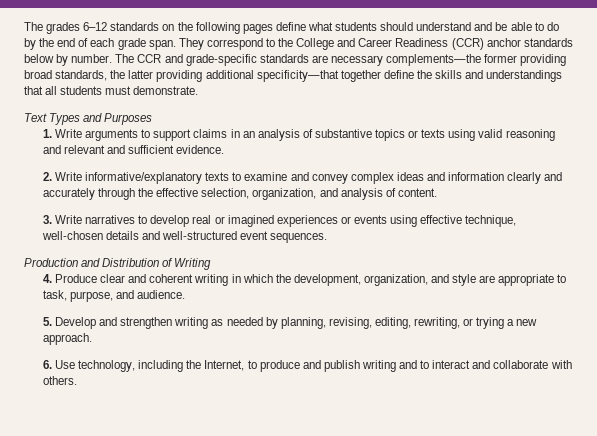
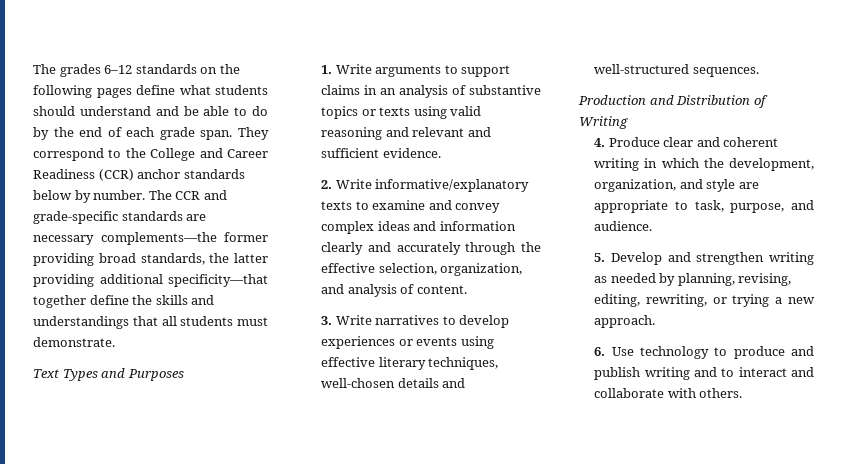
[192,215,274,227] real or imagined -> (510, 321) none
[465,215,517,227] technique, -> [378,357,499,370] literary techniques,
[240,231,269,240] event -> (690, 69) none
[78,360,245,372] technology, including the Internet, -> [639,346,709,359] technology

